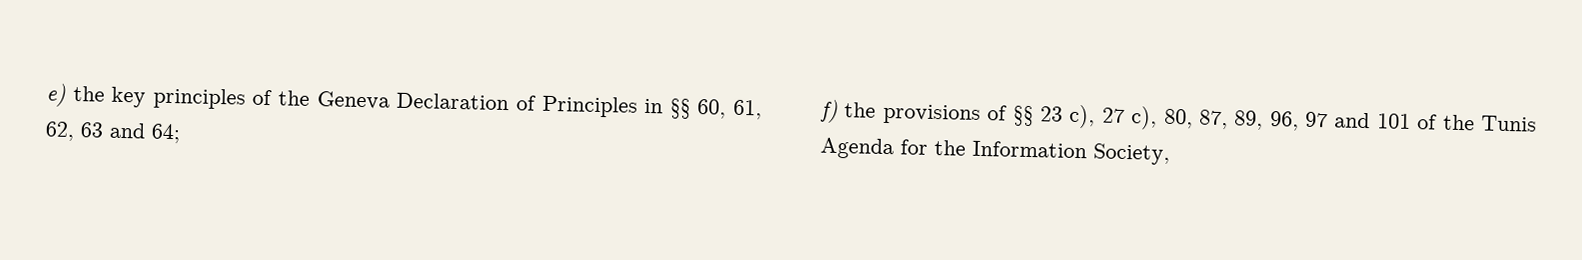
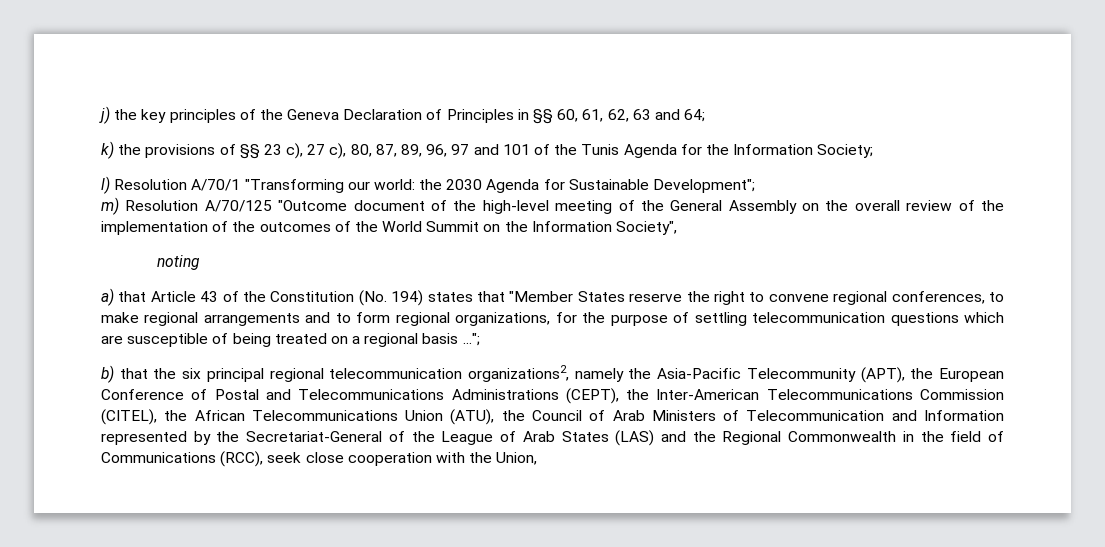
[46,83,66,107] e) -> [99,106,110,124] j)
[820,99,838,123] f) -> [101,141,114,159] k)
[1093,143,1170,165] Society, -> [817,144,874,158] [101,176,756,194] [101,197,1005,215] [101,221,678,235] [156,255,200,270] [101,288,1004,306] [101,312,1004,326] [101,333,480,347] [101,365,1004,383] [101,388,1004,404] [101,409,1005,425] [101,430,1004,446] [101,451,538,467] Society; // l) Resolution A/70/1 "Transforming our world: the 2030 Agenda for Sustainable Development"; // m) Resolution A/70/125 "Outcome document of the high-level meeting of the General Assembly on the overall review of the implementation of the outcomes of the World Summit on the Information Society", // noting // a) that Article 43 of the Constitution (No. 194) states that "Member States reserve the right to convene regional conferences, to make regional arrangements and to form regional organizations, for the purpose of settling telecommunication questions which are susceptible of being treated on a regional basis ..."; // b) that the six principal regional telecommunication organizations2, namely the Asia-Pacific Telecommunity (APT), the European Conference of Postal and Telecommunications Administrations (CEPT), the Inter-American Telecommunications Commission (CITEL), the African Telecommunications Union (ATU), the Council of Arab Ministers of Telecommunication and Information represented by the Secretariat-General of the League of Arab States (LAS) and the Regional Commonwealth in the field of Communications (RCC), seek close cooperation with the Union,

